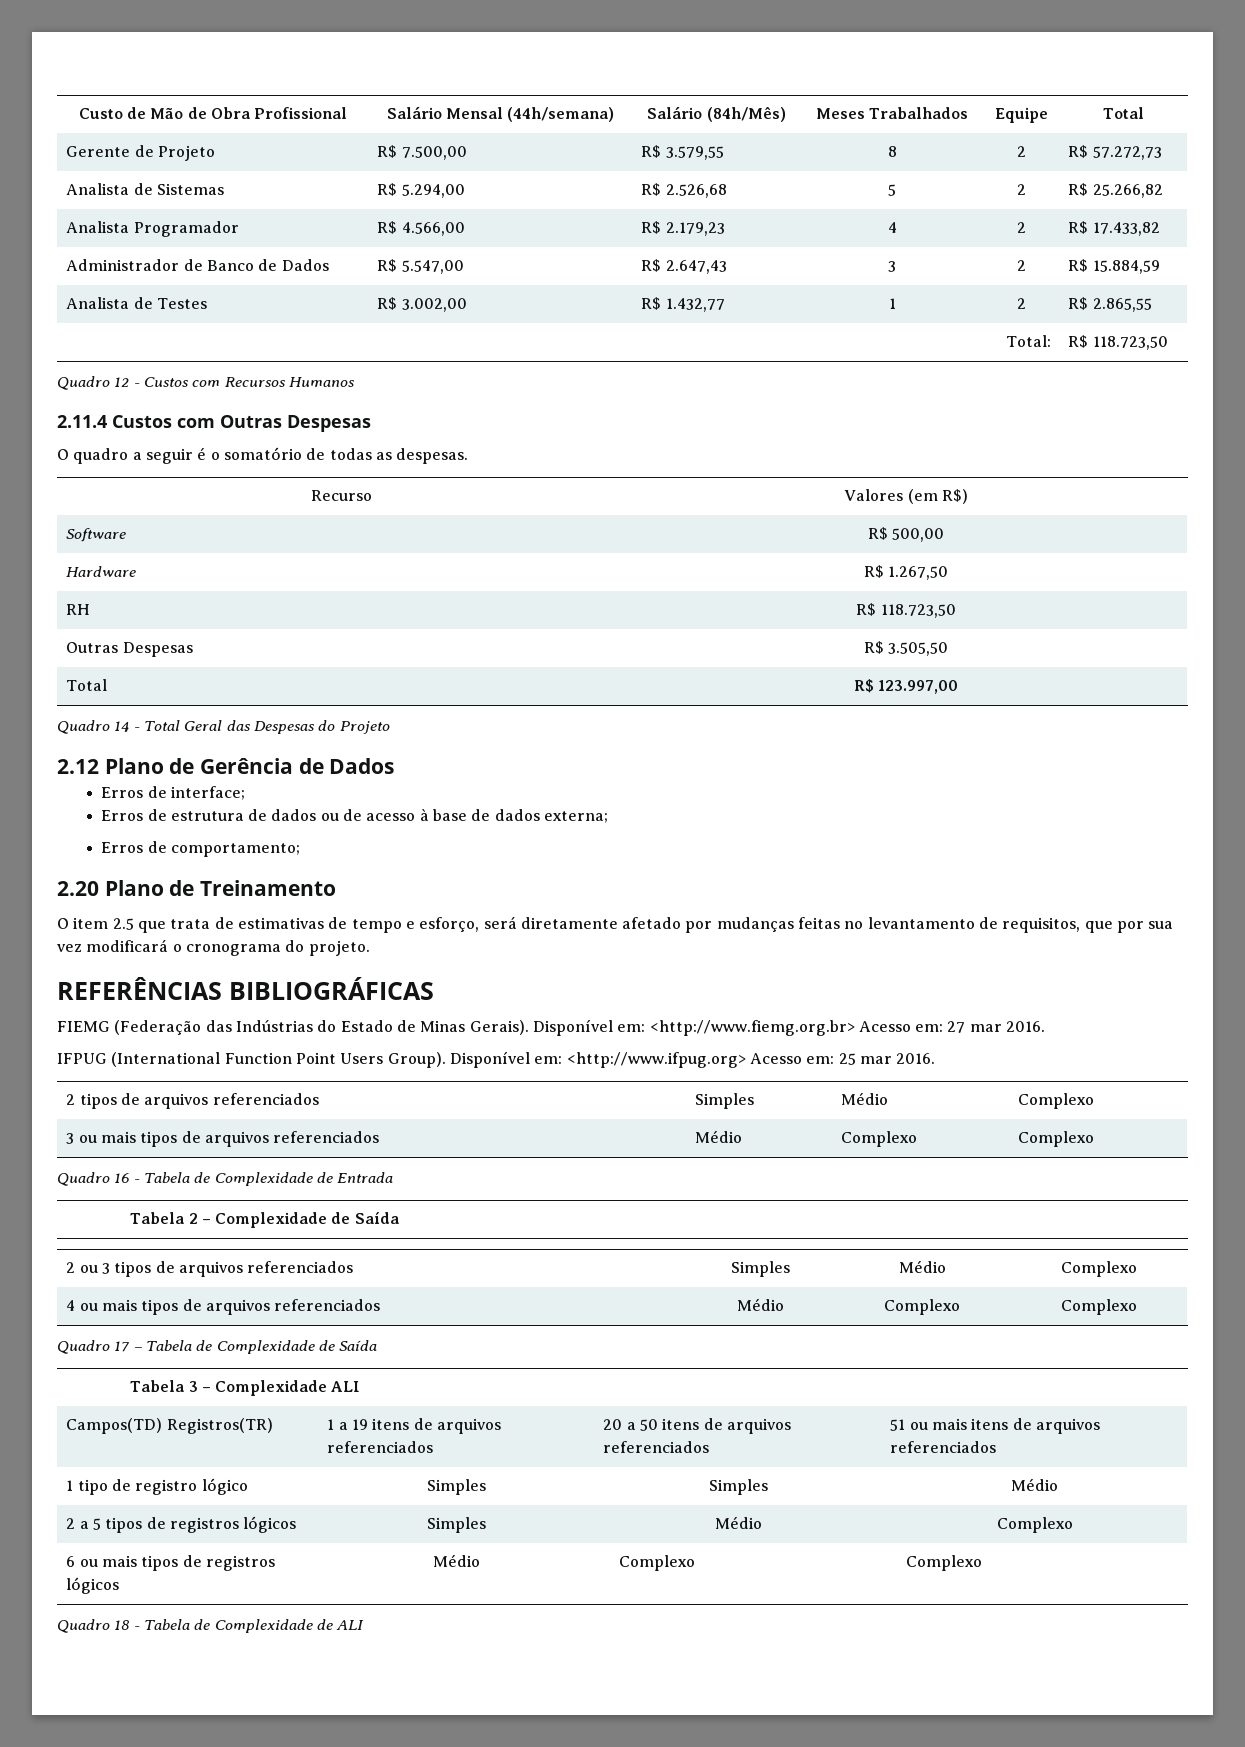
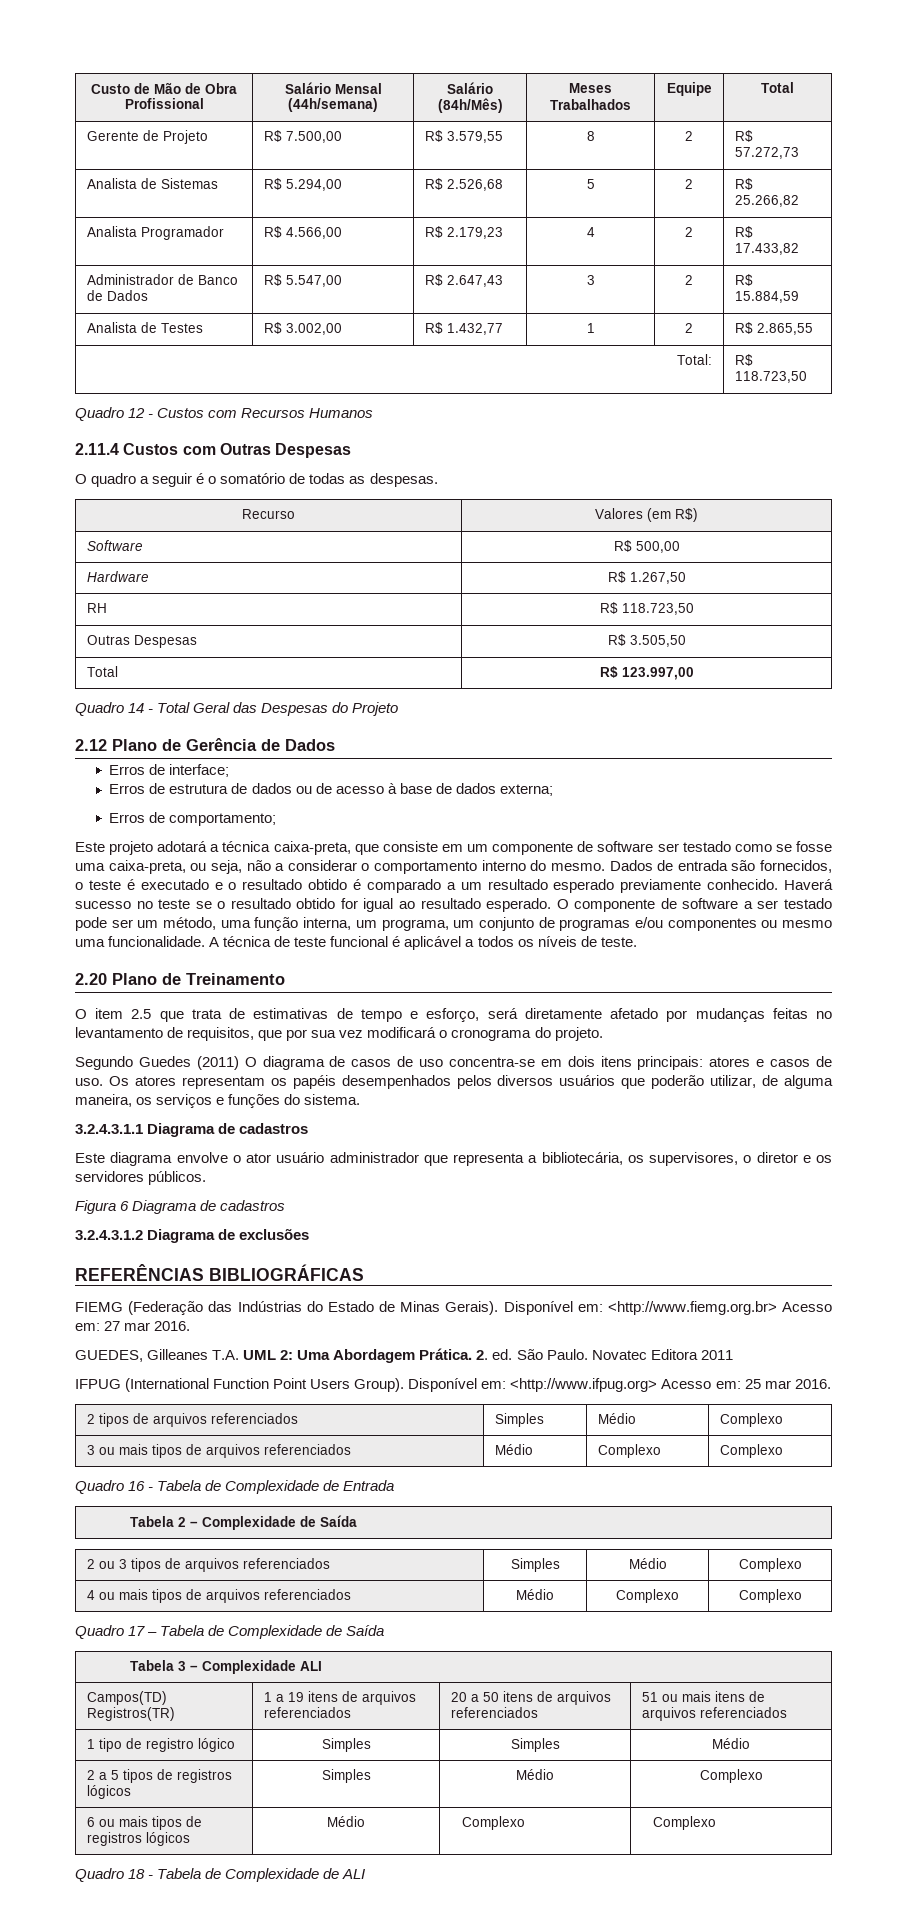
(300, 850) none -> [75,841,833,855] [75,860,832,874] [75,879,833,893] [75,898,832,912] [75,917,832,931] [75,936,637,950] // Este projeto adotará a técnica caixa-preta, que consiste em um componente de software ser testado como se fosse uma caixa-preta, ou seja, não a considerar o comportamento interno do mesmo. Dados de entrada são fornecidos, o teste é executado e o resultado obtido é comparado a um resultado esperado previamente conhecido. Haverá sucesso no teste se o resultado obtido for igual ao resultado esperado. O componente de software a ser testado pode ser um método, uma função interna, um programa, um conjunto de programas e/ou componentes ou mesmo uma funcionalidade. A técnica de teste funcional é aplicável a todos os níveis de teste.
(370, 948) none -> [75,1056,832,1070] [75,1075,834,1089] [75,1094,361,1108] [75,1123,309,1137] [75,1152,832,1166] [75,1171,207,1185] [75,1200,286,1214] [75,1228,310,1243] // Segundo Guedes (2011) O diagrama de casos de uso concentra-se em dois itens principais: atores e casos de uso. Os atores representam os papéis desempenhados pelos diversos usuários que poderão utilizar, de alguma maneira, os serviços e funções do sistema. // 3.2.4.3.1.1 Diagrama de cadastros // Este diagrama envolve o ator usuário administrador que representa a bibliotecária, os supervisores, o diretor e os servidores públicos. // Figura 6 Diagrama de cadastros // 3.2.4.3.1.2 Diagrama de exclusões
(1046, 1026) none -> [75,1348,733,1363] // GUEDES, Gilleanes T.A. UML 2: Uma Abordagem Prática. 2. ed. São Paulo. Novatec Editora 2011

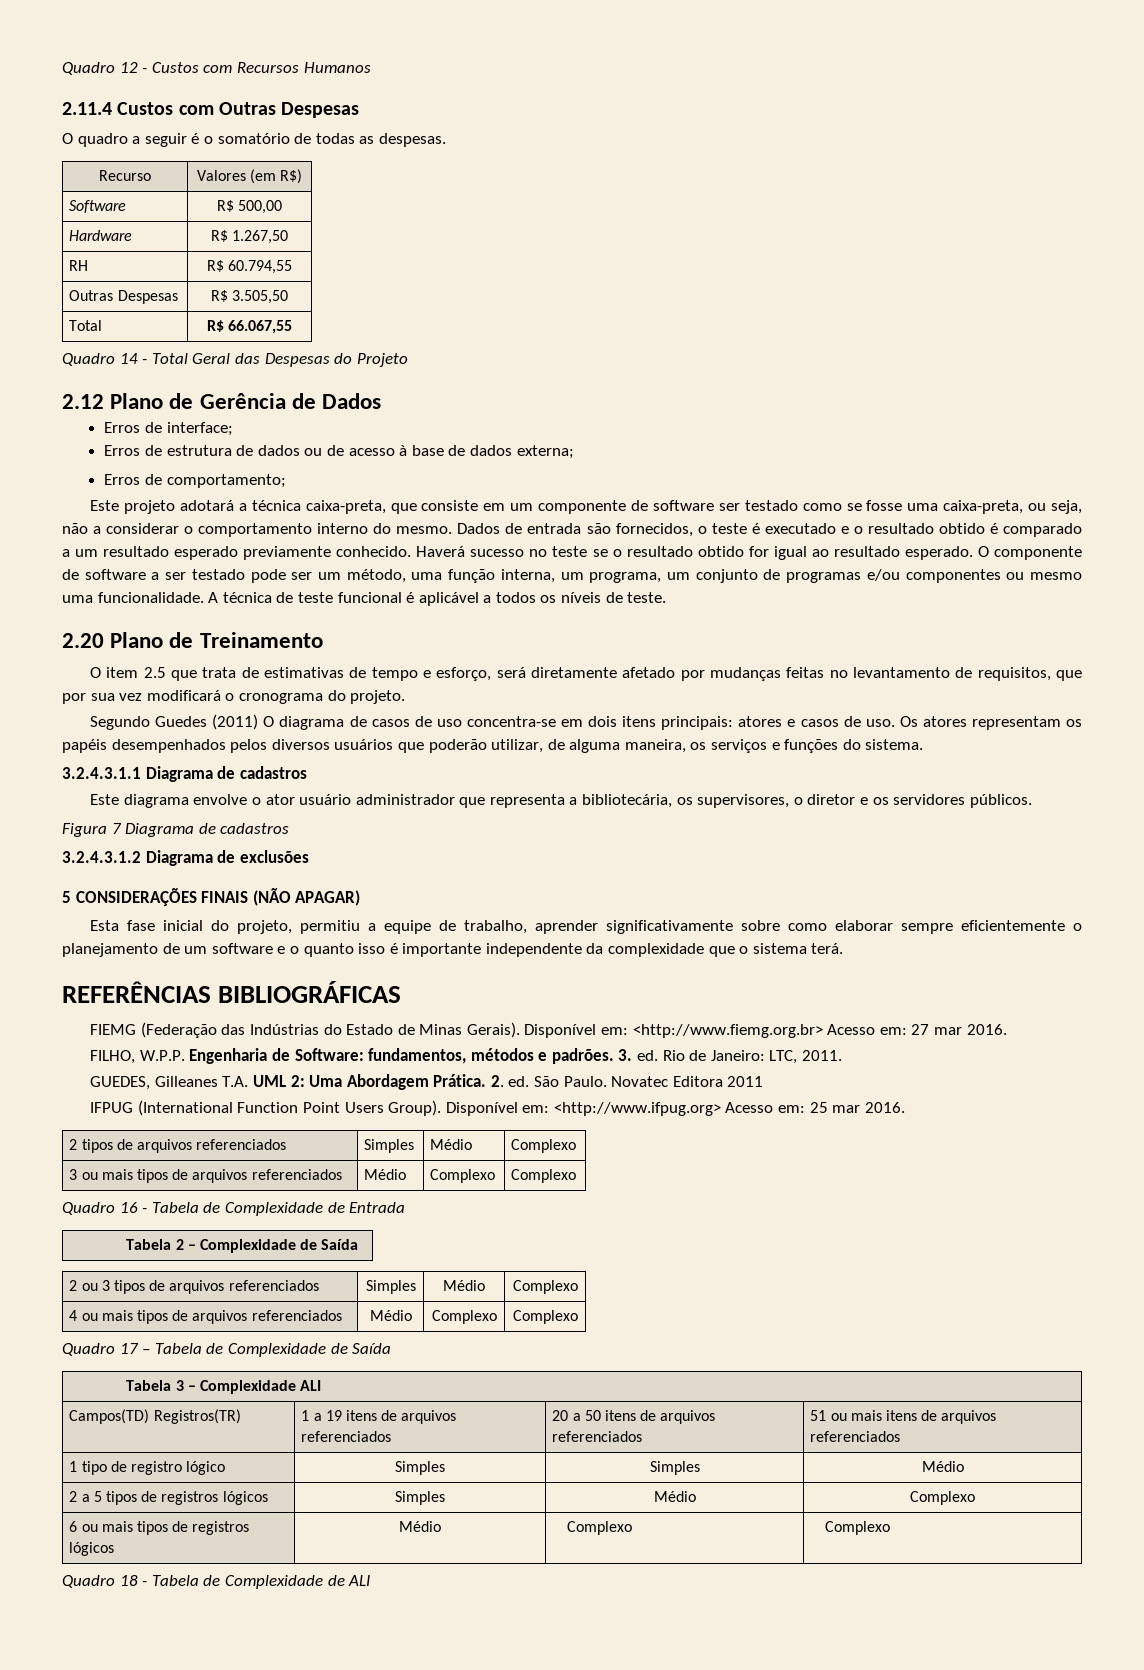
[91,82,237,94] [124,98,204,109] [284,82,382,94] [288,98,378,112] [447,82,493,94] [437,98,503,113] [569,83,612,93] [550,99,631,110] [666,82,712,96] [761,82,794,93] [86,130,208,144] [263,130,342,143] [424,130,503,143] [586,131,595,141] [685,131,693,141] [734,130,753,142] [734,147,799,159] [86,178,218,189] [263,178,342,191] [424,178,503,191] [586,179,595,189] [685,179,693,189] [734,178,753,190] [734,195,799,207] [86,226,224,240] [263,226,342,239] [424,226,503,239] [586,227,595,237] [685,227,693,237] [734,226,753,238] [734,243,799,255] [86,274,238,285] [86,290,148,301] [263,274,342,287] [424,274,503,287] [586,275,595,285] [685,275,693,285] [734,274,753,286] [734,291,799,303] [86,322,203,333] [263,322,342,335] [424,322,503,335] [586,323,595,333] [685,323,693,333] [734,322,813,335] [677,354,713,365] [734,354,753,366] [734,371,807,383] Custo de Mão de Obra Profissional | Salário Mensal (44h/semana) | Salário (84h/Mês) | Meses Trabalhados | Equipe | Total // Gerente de Projeto | R$ 7.500,00 | R$ 3.579,55 | 8 | 2 | R$ 57.272,73 // Analista de Sistemas | R$ 5.294,00 | R$ 2.526,68 | 5 | 2 | R$ 25.266,82 // Analista Programador | R$ 4.566,00 | R$ 2.179,23 | 4 | 2 | R$ 17.433,82 // Administrador de Banco de Dados | R$ 5.547,00 | R$ 2.647,43 | 3 | 2 | R$ 15.884,59 // Analista de Testes | R$ 3.002,00 | R$ 1.432,77 | 1 | 2 | R$ 2.865,55 // Total: | R$ 118.723,50 // -> (62, 68) none
[621,603,694,615] 118.723,50 -> [228,260,293,274] 60.794,55
[621,667,694,680] 123.997,00 -> [228,320,293,334] 66.067,55
[120,1201,130,1211] 6 -> [111,823,122,834] 7
(310, 1234) none -> [62,888,361,906] [90,920,1082,934] [62,943,844,957] // 5 CONSIDERAÇÕES FINAIS (NÃO APAGAR) // Esta fase inicial do projeto, permitiu a equipe de trabalho, aprender significativamente sobre como elaborar sempre eficientemente o planejamento de um software e o quanto isso é importante independente da complexidade que o sistema terá.
(191, 1326) none -> [90,1048,843,1064] // FILHO, W.P.P. Engenharia de Software: fundamentos, métodos e padrões. 3. ed. Rio de Janeiro: LTC, 2011.

